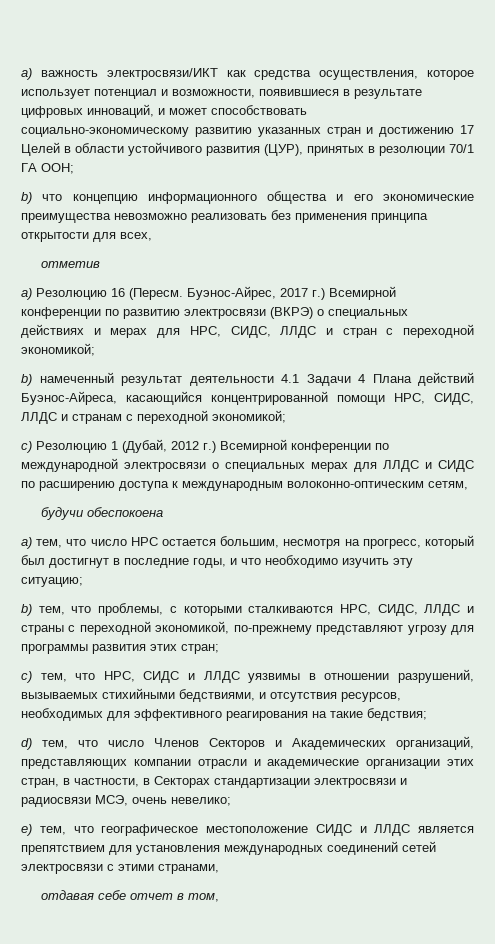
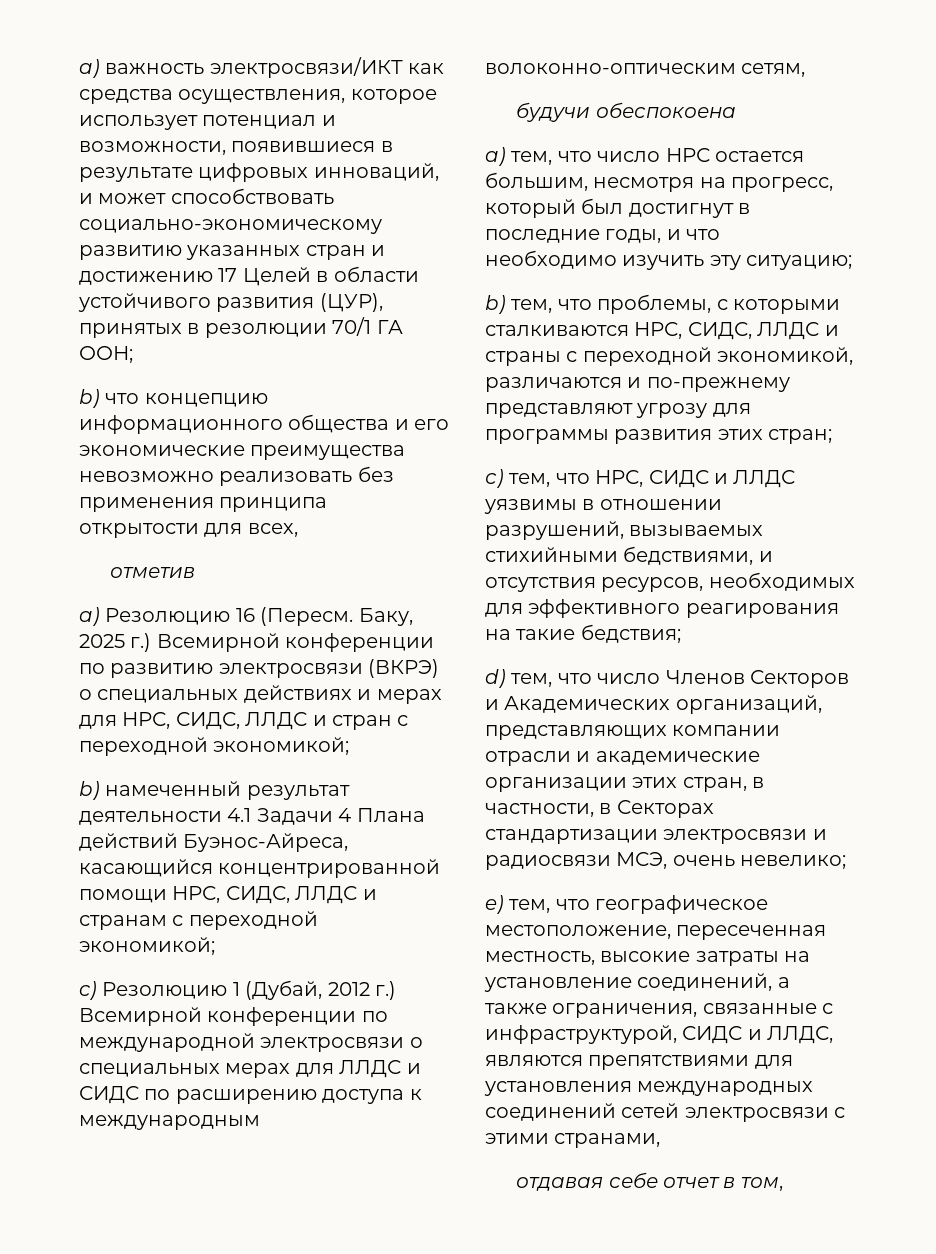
[187,286,308,300] Буэнос-Айрес, 2017 -> [358,608,413,626] [79,634,125,648] Баку, 2025
(230, 627) none -> [485,377,642,392] различаются и
[206,824,474,836] [21,845,105,855] местоположение СИДС и ЛЛДС является препятствием -> [485,925,827,940] [485,951,811,966] [484,973,790,992] [485,1003,834,1018] [485,1025,834,1044] [485,1055,750,1070] местоположение, пересеченная местность, высокие затраты на установление соединений, а также ограничения, связанные с инфраструктурой, СИДС и ЛЛДС, являются препятствиями

